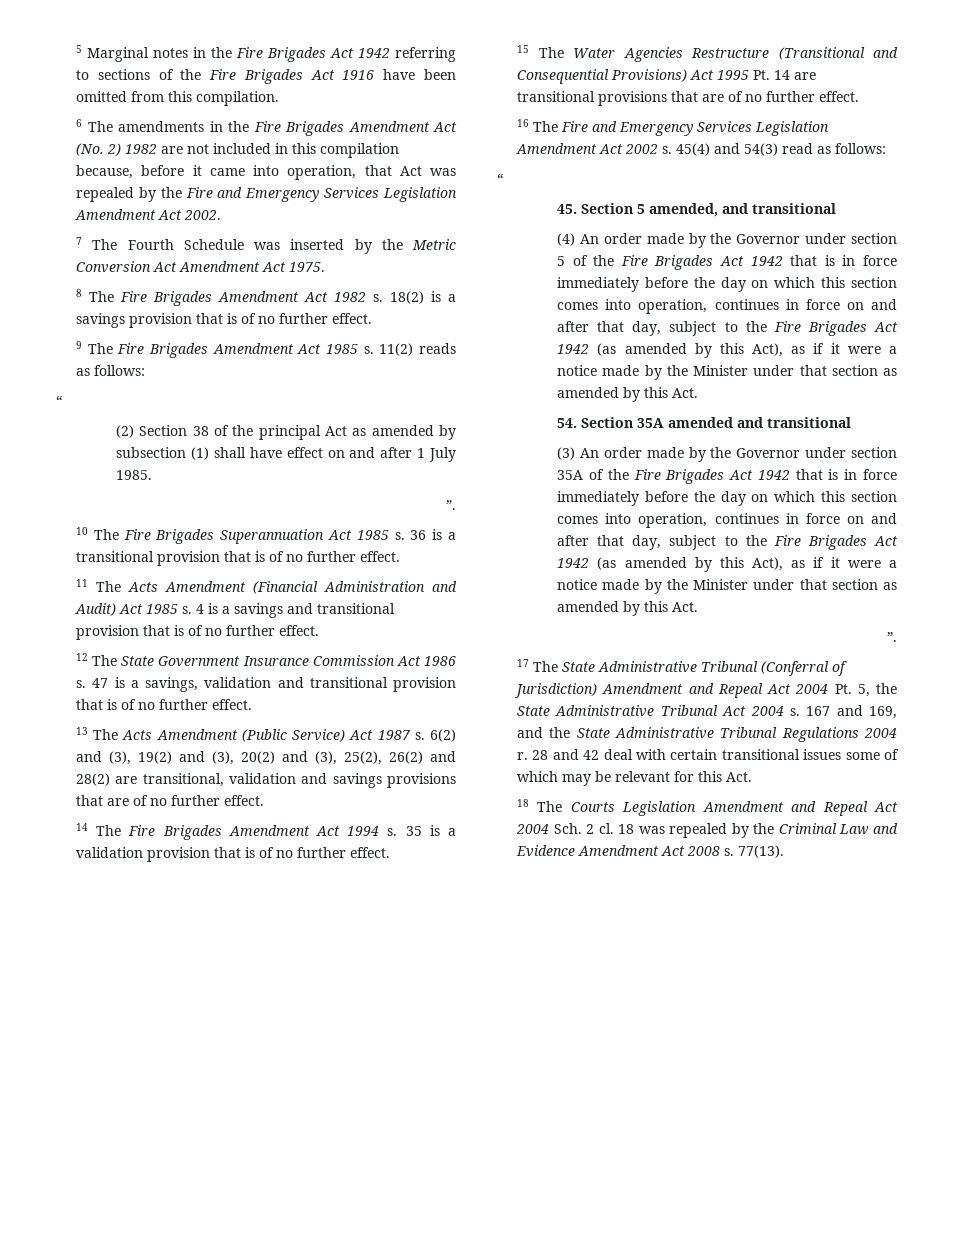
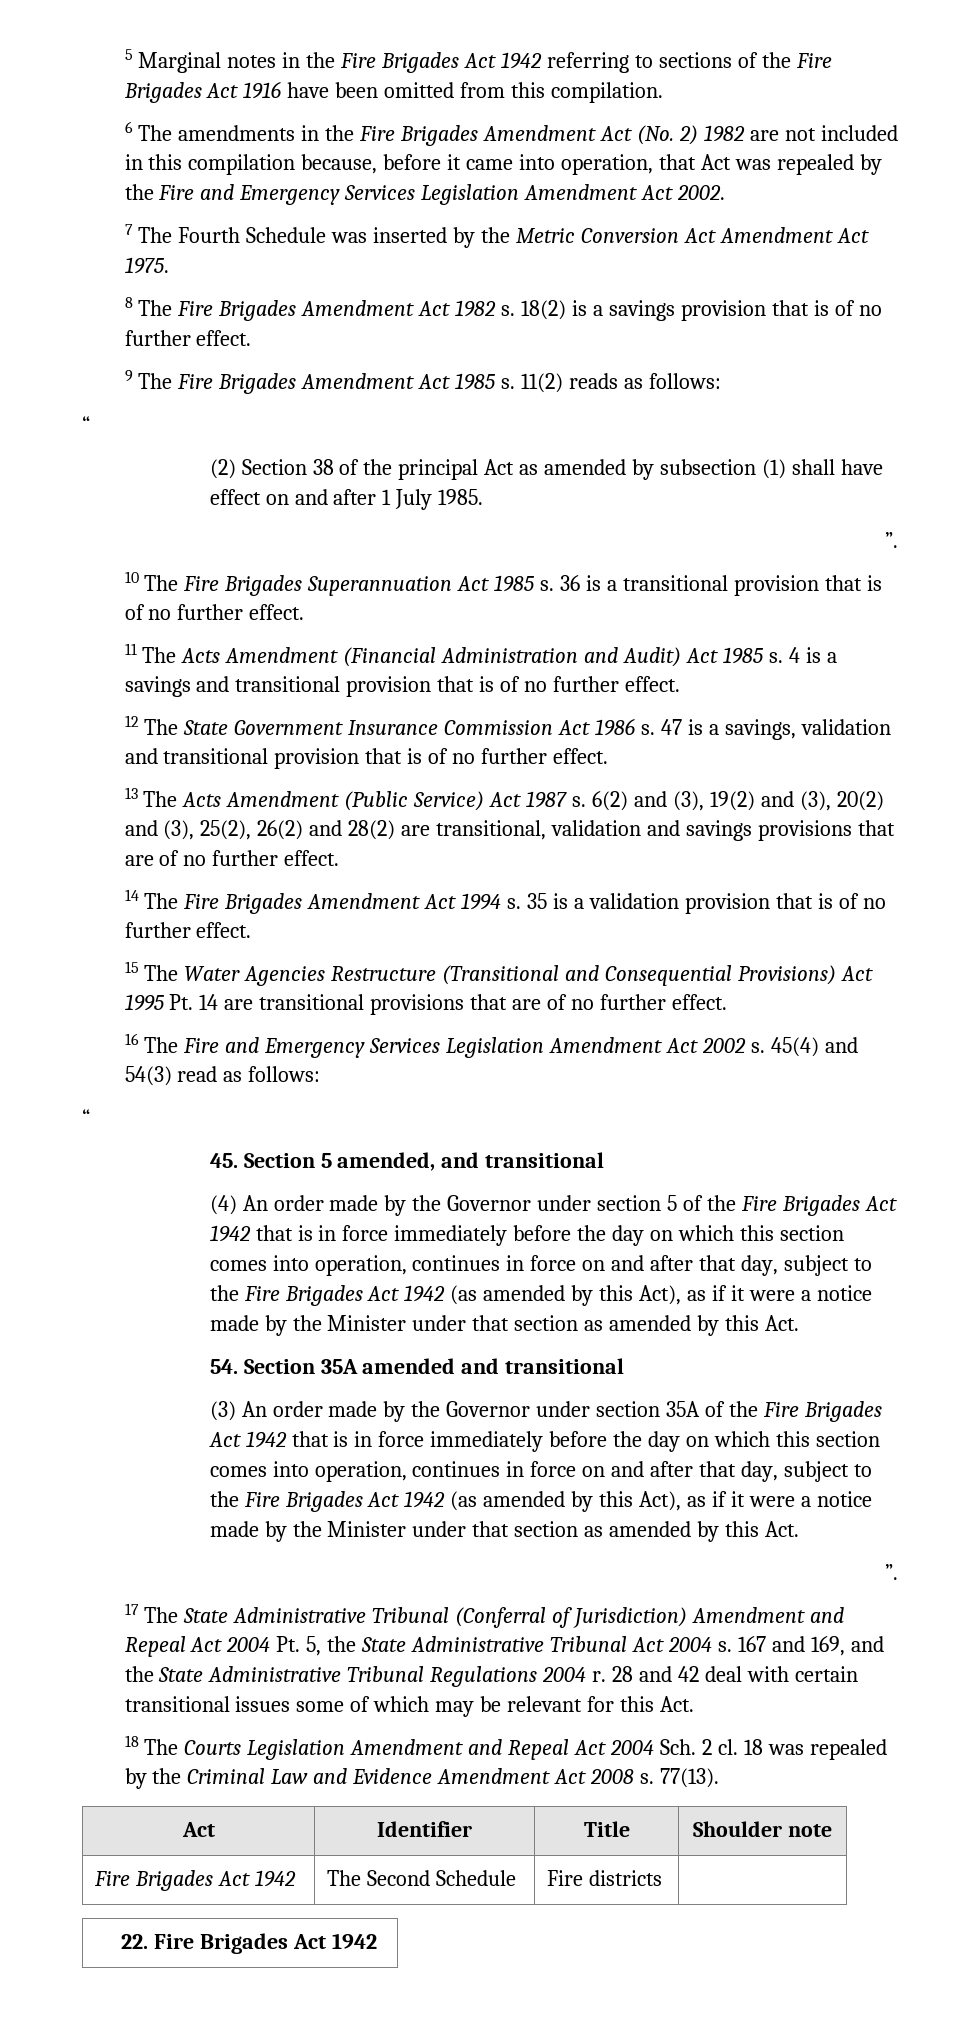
(785, 851) none -> [181,1822,215,1837] [377,1821,472,1837] [583,1821,630,1837] [693,1821,832,1837] [94,1870,297,1891] [327,1870,517,1886] [547,1870,663,1886] [120,1933,377,1954] // Act | Identifier | Title | Shoulder note // Fire Brigades Act 1942 | The Second Schedule | Fire districts | // 22. Fire Brigades Act 1942

